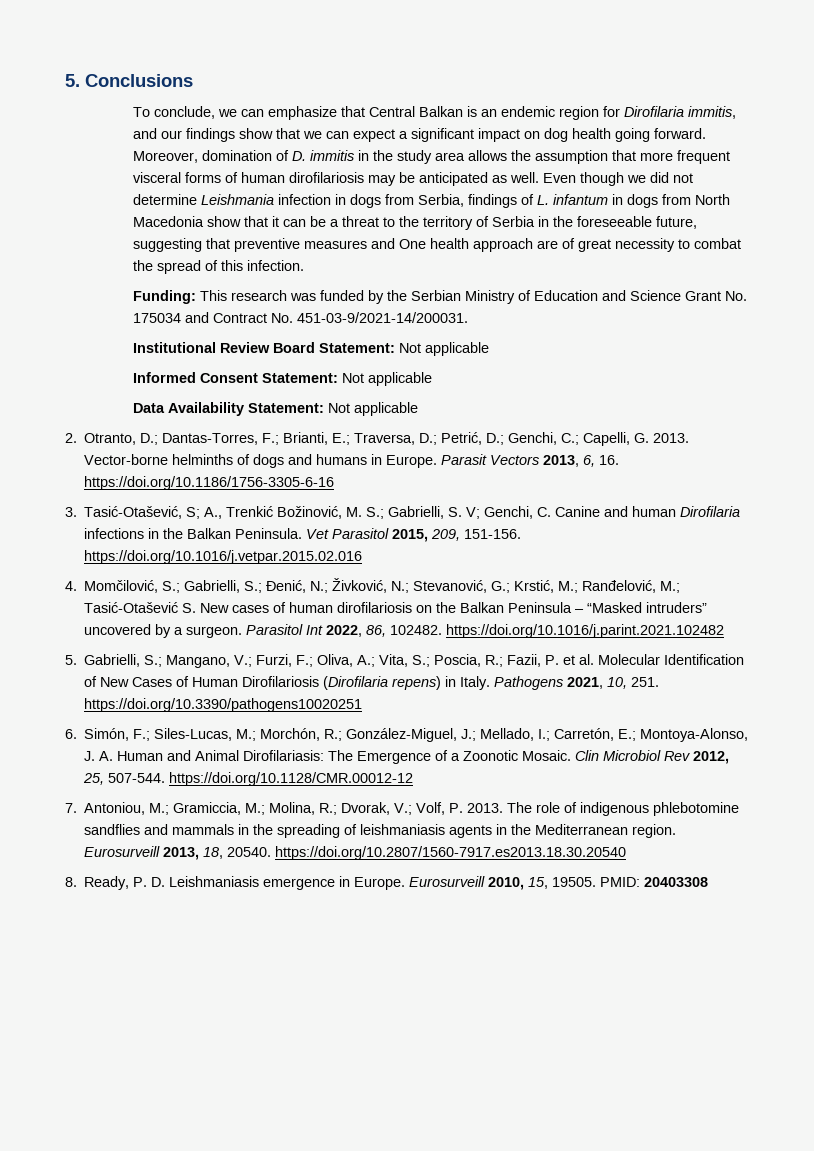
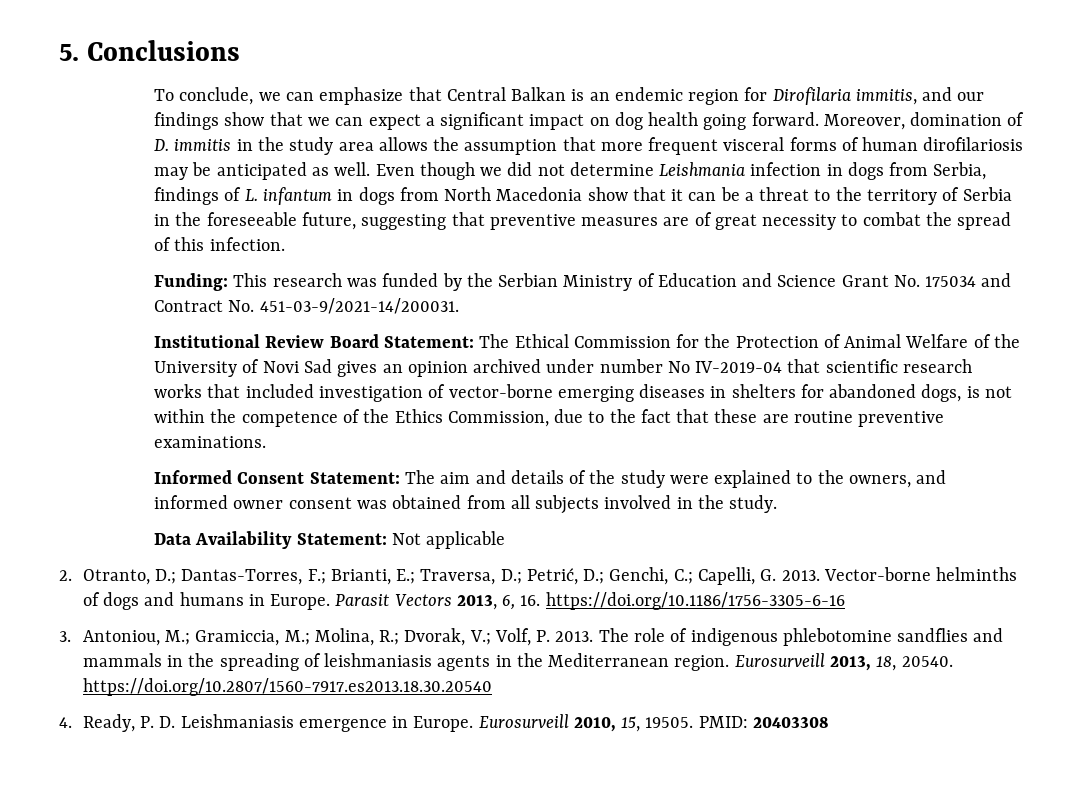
[371,238,534,252] and One health approach -> (659, 221) none
[399,342,490,356] [133,372,433,386] Not applicable // Informed Consent Statement: Not applicable -> [479,334,1020,348] [154,359,972,377] [154,384,1012,402] [154,409,945,427] [154,436,267,448] [154,470,947,488] [154,495,778,514] The Ethical Commission for the Protection of Animal Welfare of the University of Novi Sad gives an opinion archived under number No IV-2019-04 that scientific research works that included investigation of vector-borne emerging diseases in shelters for abandoned dogs, is not within the competence of the Ethics Commission, due to the fact that these are routine preventive examinations. // Informed Consent Statement: The aim and details of the study were explained to the owners, and informed owner consent was obtained from all subjects involved in the study.
[84,506,741,519] [84,528,522,542] [84,550,363,564] [65,578,681,593] [84,602,708,613] [84,624,725,638] [65,654,745,668] [84,676,660,690] [84,698,363,712] [65,728,749,742] [84,750,730,764] [83,772,414,786] [65,803,77,813] Tasić-Otašević, S; A., Trenkić Božinović, M. S.; Gabrielli, S. V; Genchi, C. Canine and human Dirofilaria infections in the Balkan Peninsula. Vet Parasitol 2015, 209, 151-156. https://doi.org/10.1016/j.vetpar.2015.02.016 // 4. Momčilović, S.; Gabrielli, S.; Đenić, N.; Živković, N.; Stevanović, G.; Krstić, M.; Ranđelović, M.; Tasić-Otašević S. New cases of human dirofilariosis on the Balkan Peninsula – “Masked intruders” uncovered by a surgeon. Parasitol Int 2022, 86, 102482. https://doi.org/10.1016/j.parint.2021.102482 // 5. Gabrielli, S.; Mangano, V.; Furzi, F.; Oliva, A.; Vita, S.; Poscia, R.; Fazii, P. et al. Molecular Identification of New Cases of Human Dirofilariosis (Dirofilaria repens) in Italy. Pathogens 2021, 10, 251. https://doi.org/10.3390/pathogens10020251 // 6. Simón, F.; Siles-Lucas, M.; Morchón, R.; González-Miguel, J.; Mellado, I.; Carretón, E.; Montoya-Alonso, J. A. Human and Animal Dirofilariasis: The Emergence of a Zoonotic Mosaic. Clin Microbiol Rev 2012, 25, 507-544. https://doi.org/10.1128/CMR.00012-12 // 7. -> (71, 636) none
[65,877,77,887] 8. -> [59,717,72,728] 4.

